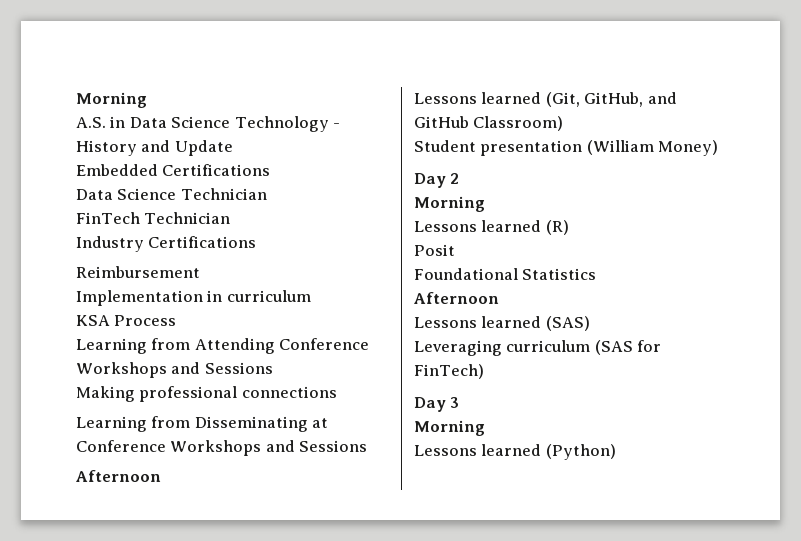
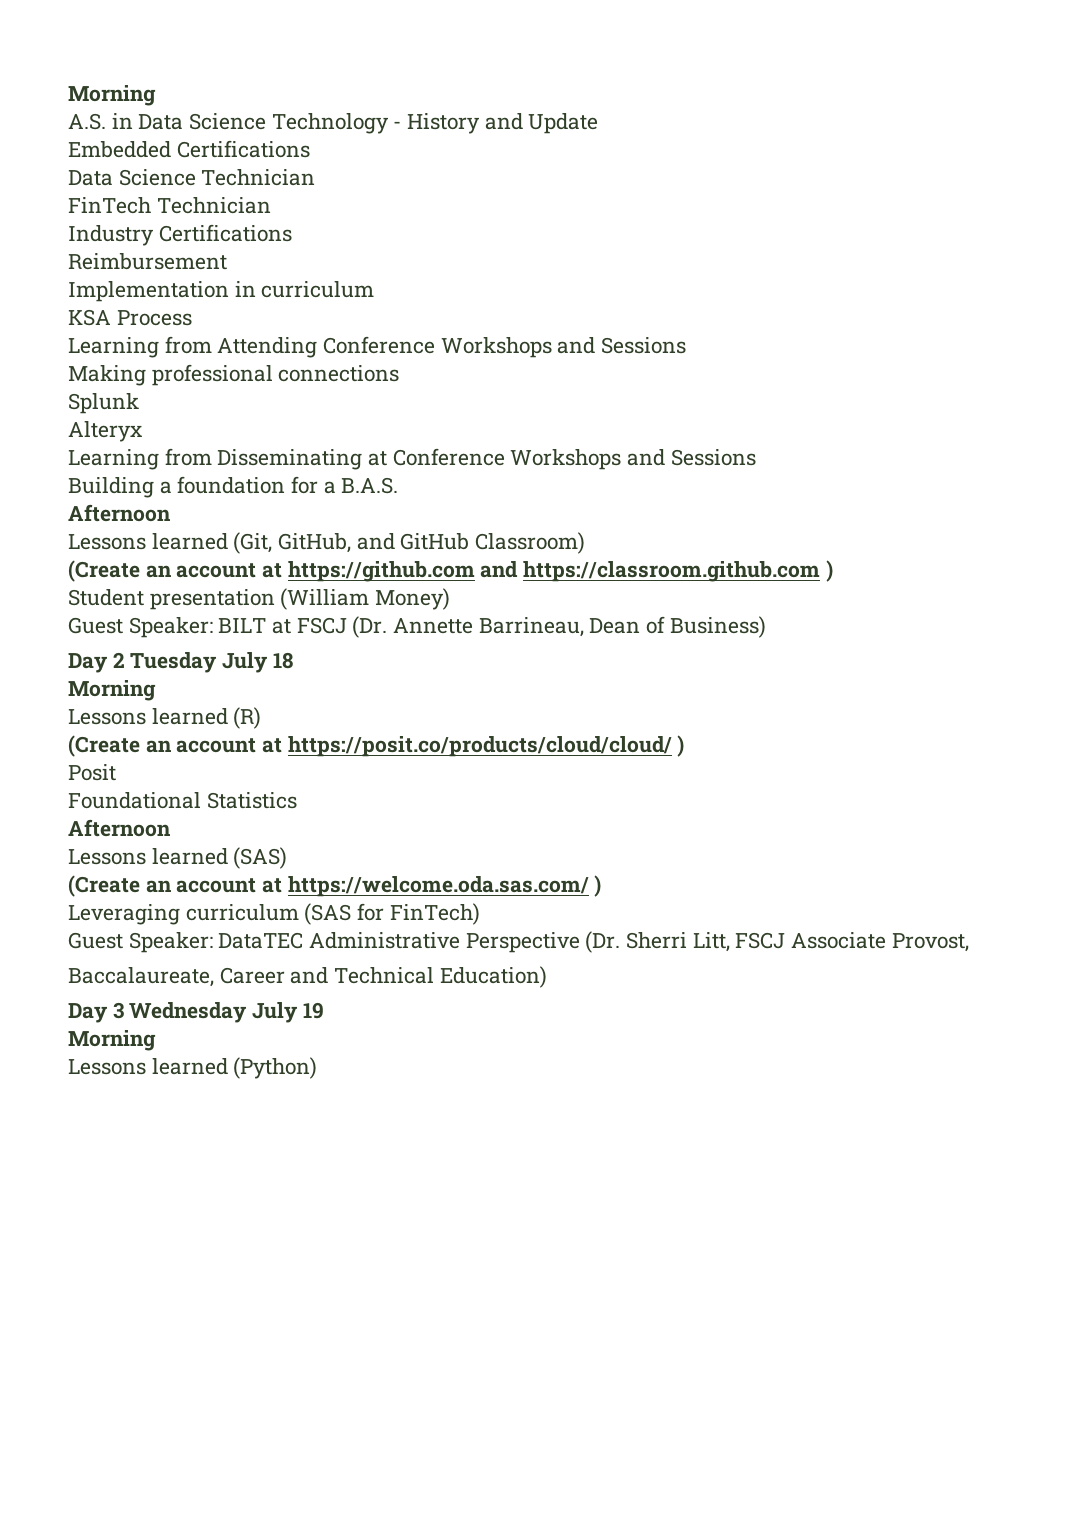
(337, 392) none -> [68,393,139,414] [68,421,142,442] // Splunk // Alteryx
(368, 446) none -> [68,476,399,498] // Building a foundation for a B.A.S.
[414,140,719,156] Student presentation (William Money) -> [68,560,833,582] [68,588,451,610] [68,616,766,638] (Create an account at https://github.com and https://classroom.github.com ) // Student presentation (William Money) // Guest Speaker: BILT at FSCJ (Dr. Annette Barrineau, Dean of Business)
(460, 178) none -> [130,652,293,673] Tuesday July 18
(569, 227) none -> [68,735,685,757] // (Create an account at https://posit.co/products/cloud/cloud/ )
(590, 323) none -> [68,875,602,897] // (Create an account at https://welcome.oda.sas.com/ )
(484, 371) none -> [68,931,969,953] [68,966,547,988] // Guest Speaker: DataTEC Administrative Perspective (Dr. Sherri Litt, FSCJ Associate Provost, // Baccalaureate, Career and Technical Education)
(460, 402) none -> [129,1002,324,1023] Wednesday July 19

